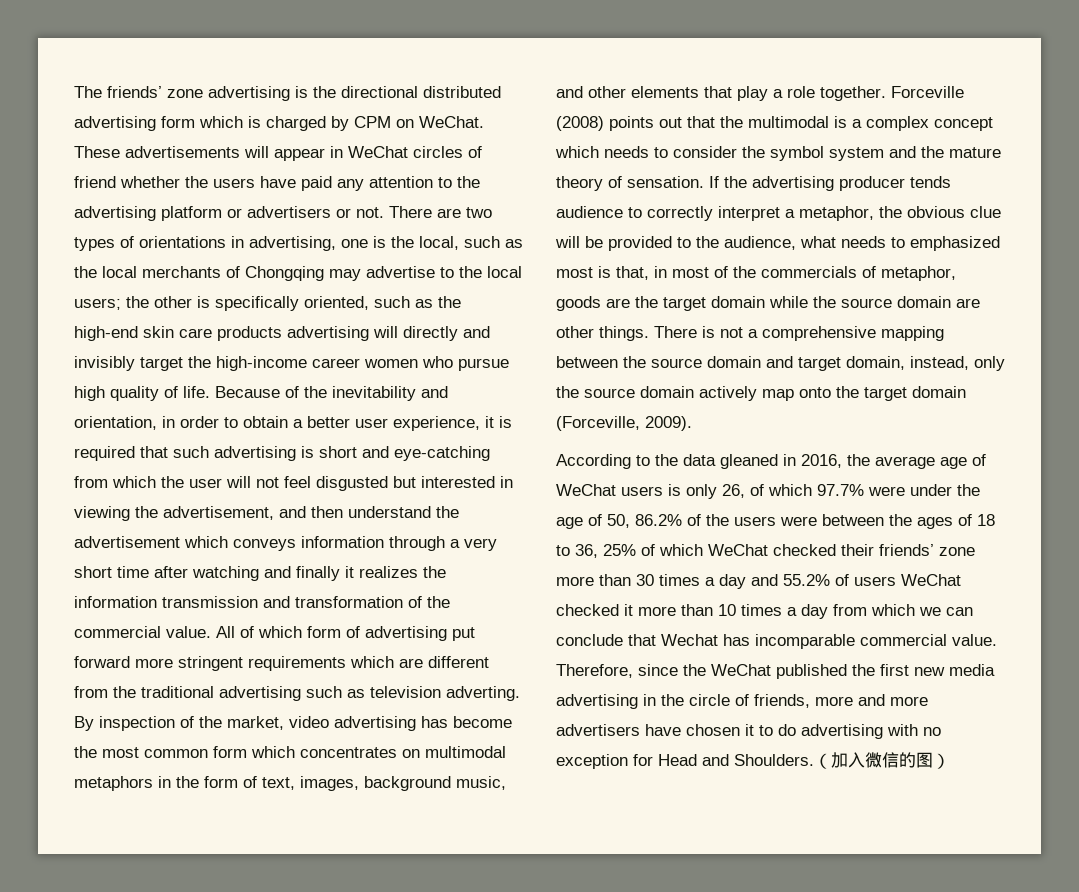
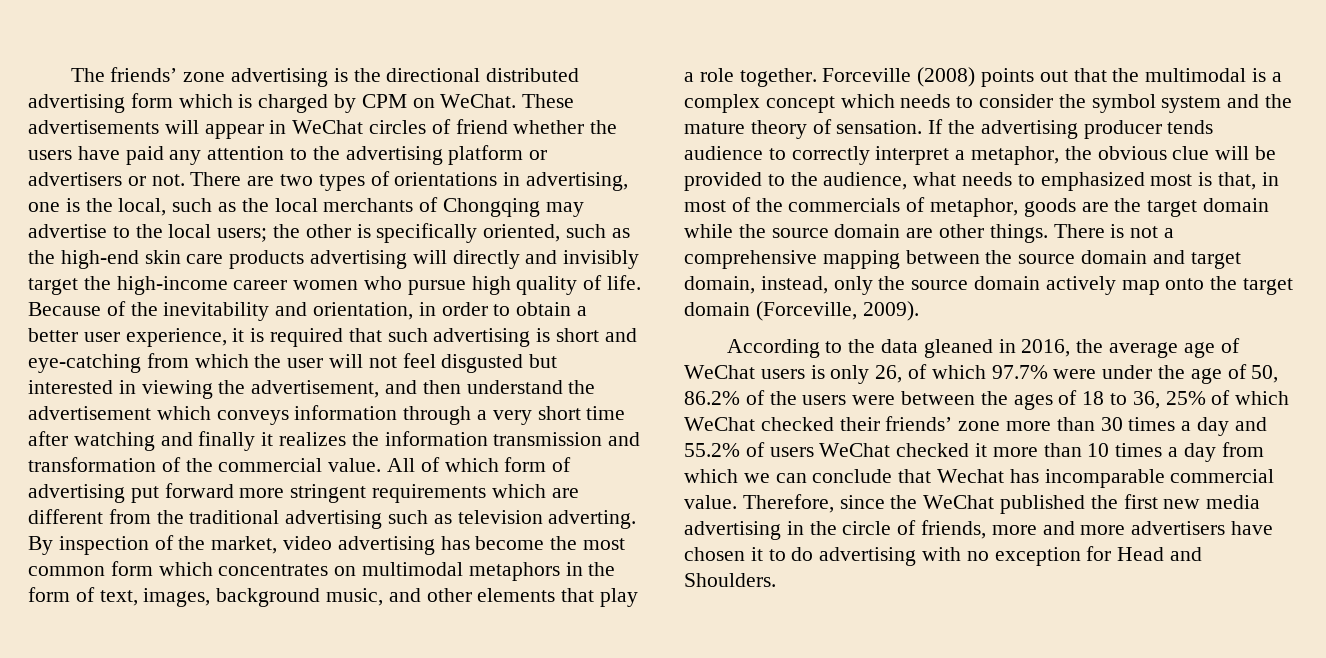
[814,752,950,769] （加入微信的图） -> (776, 580) none

